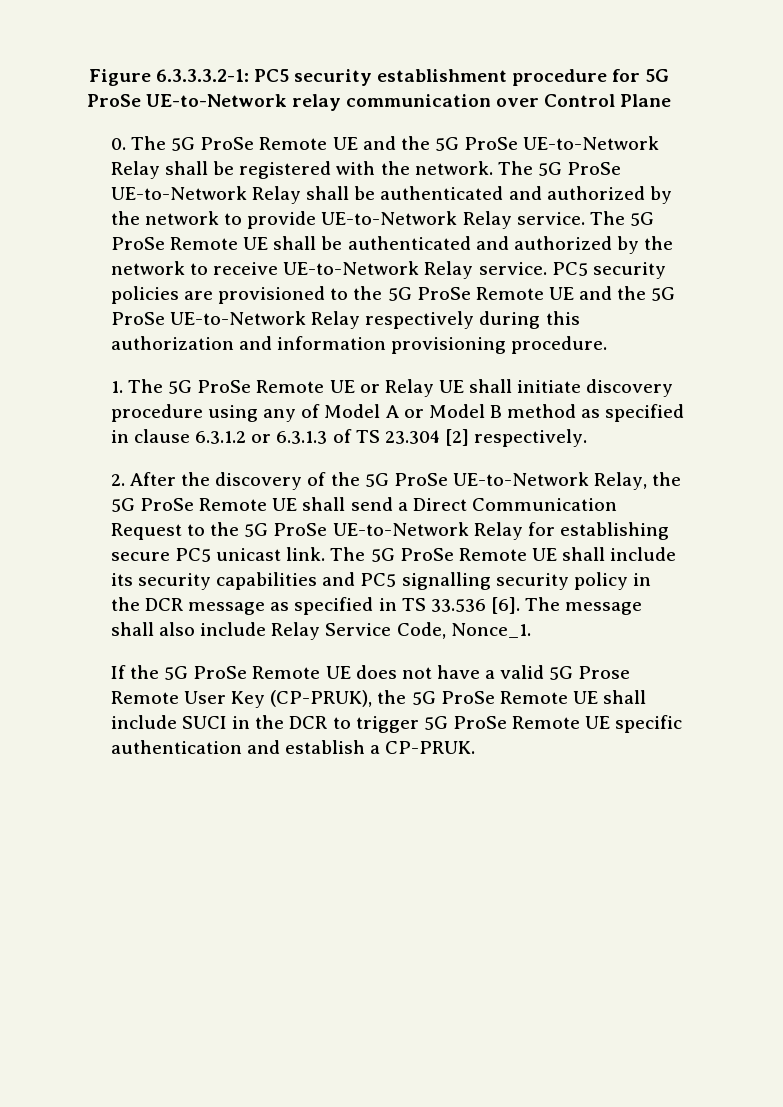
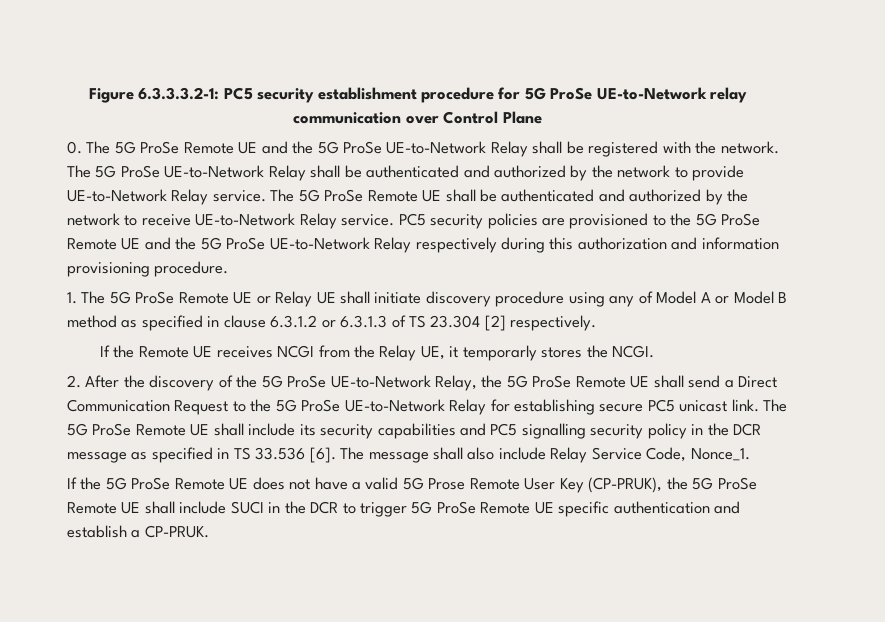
(588, 438) none -> [99,345,655,361] // If the Remote UE receives NCGI from the Relay UE, it temporarly stores the NCGI.

